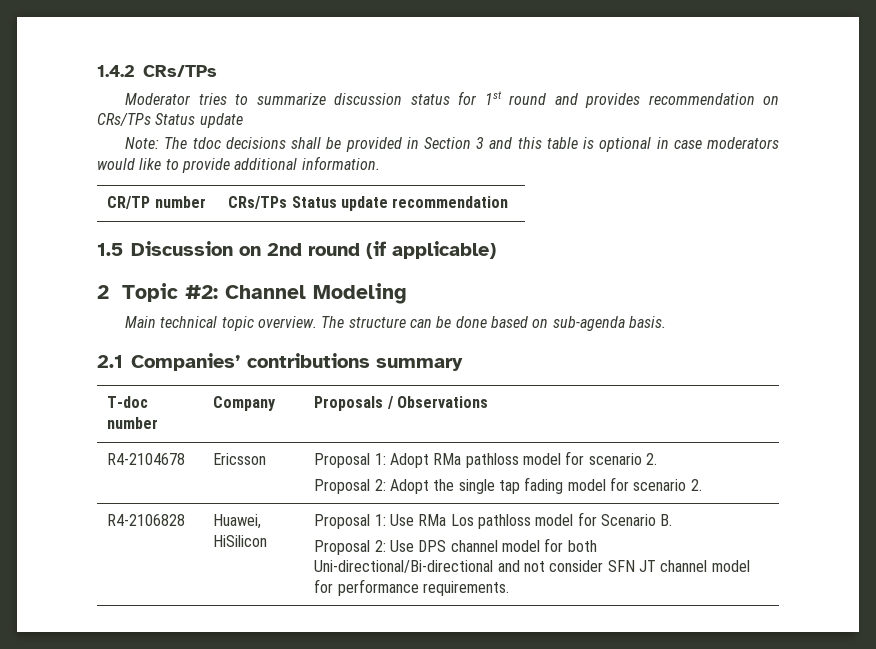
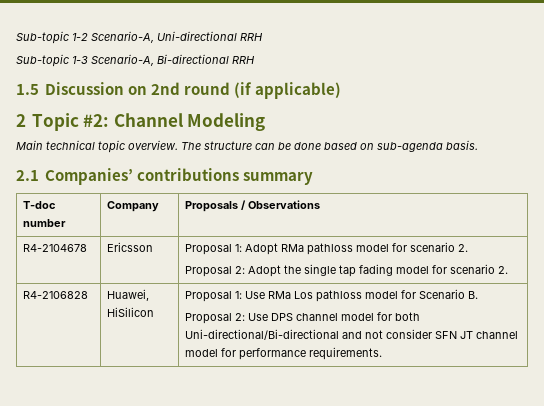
[97,65,217,77] [125,91,780,108] [97,113,243,128] [125,137,780,152] [97,156,380,173] [107,196,206,209] [228,196,509,211] 1.4.2 CRs/TPs // Moderator tries to summarize discussion status for 1st round and provides recommendation on CRs/TPs Status update // Note: The tdoc decisions shall be provided in Section 3 and this table is optional in case moderators would like to provide additional information. // CR/TP number | CRs/TPs Status update recommendation -> [16,31,263,44] [16,54,255,67] Sub-topic 1-2 Scenario-A, Uni-directional RRH // Sub-topic 1-3 Scenario-A, Bi-directional RRH

